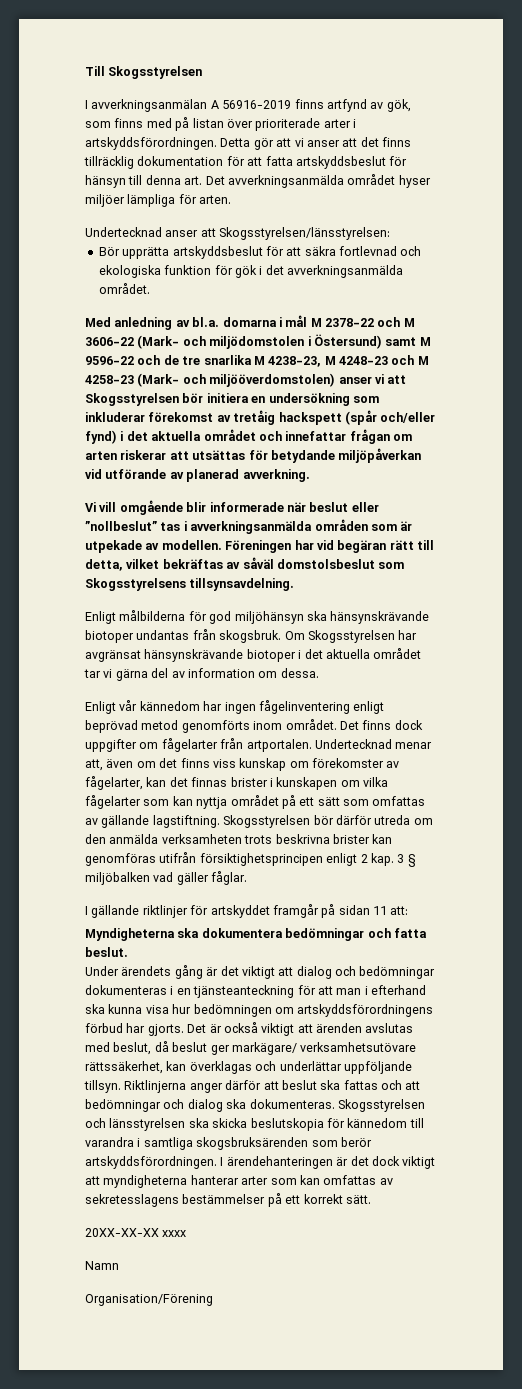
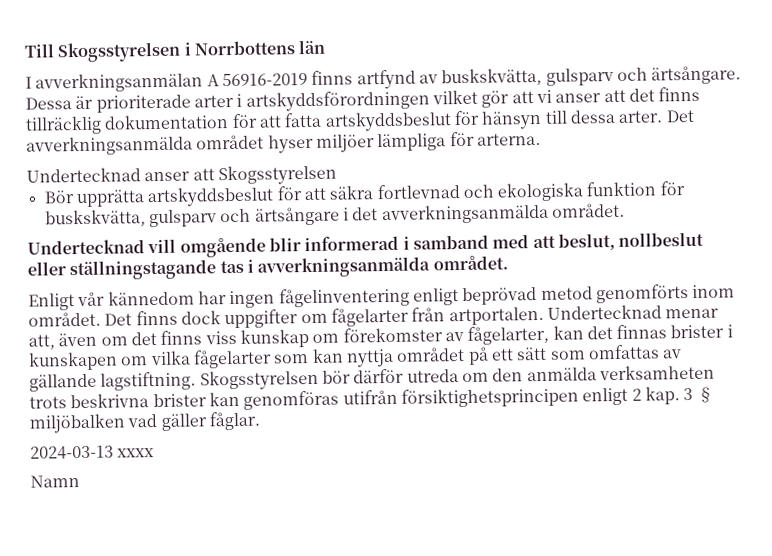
(203, 72) none -> [183,39,327,56] i Norrbottens län
[386,99,411,112] [85,117,253,131] gök, som finns med på listan över -> [441,65,742,87] [25,95,94,110] buskskvätta, gulsparv och ärtsångare. Dessa är
[85,137,251,150] artskyddsförordningen. Detta -> [245,89,478,112] artskyddsförordningen vilket
[145,175,203,185] denna art. -> [569,109,663,124] dessa arter.
[199,195,232,204] arten. -> [476,132,541,146] arterna.
[219,227,391,240] Skogsstyrelsen/länsstyrelsen: -> [217,164,337,186] Skogsstyrelsen
[234,265,257,278] gök -> [44,206,340,228] buskskvätta, gulsparv och ärtsångare
[85,315,415,330] [85,334,431,349] [85,355,429,367] [85,373,407,387] [85,393,379,406] [85,410,436,425] [85,429,412,444] [85,448,422,463] [85,469,310,482] [85,500,379,515] [85,519,413,534] [85,540,434,553] [85,557,405,571] [85,578,295,591] [85,610,430,624] [85,629,418,643] [85,648,422,662] [84,668,319,681] Med anledning av bl.a. domarna i mål M 2378-22 och M 3606-22 (Mark- och miljödomstolen i Östersund) samt M 9596-22 och de tre snarlika M 4238-23, M 4248-23 och M 4258-23 (Mark- och miljööverdomstolen) anser vi att Skogsstyrelsen bör initiera en undersökning som inkluderar förekomst av tretåig hackspett (spår och/eller fynd) i det aktuella området och innefattar frågan om arten riskerar att utsättas för betydande miljöpåverkan vid utförande av planerad avverkning. // Vi vill omgående blir informerade när beslut eller ”nollbeslut” tas i avverkningsanmälda områden som är utpekade av modellen. Föreningen har vid begäran rätt till detta, vilket bekräftas av såväl domstolsbeslut som Skogsstyrelsens tillsynsavdelning. // Enligt målbilderna för god miljöhänsyn ska hänsynskrävande biotoper undantas från skogsbruk. Om Skogsstyrelsen har avgränsat hänsynskrävande biotoper i det aktuella området tar vi gärna del av information om dessa. -> [27,231,705,258] [27,255,508,281] Undertecknad vill omgående blir informerad i samband med att beslut, nollbeslut eller ställningstagande tas i avverkningsanmälda området.
[85,904,409,918] [85,928,427,941] [85,947,128,957] [85,965,436,979] [85,985,426,998] [85,1004,434,1017] [85,1022,414,1036] [85,1041,417,1055] [85,1061,412,1074] [84,1080,421,1093] [85,1099,425,1112] [85,1118,424,1131] [85,1137,372,1150] [85,1156,436,1169] [85,1175,393,1188] [85,1193,371,1207] [85,1228,159,1237] I gällande riktlinjer för artskyddet framgår på sidan 11 att: // Myndigheterna ska dokumentera bedömningar och fatta beslut. // Under ärendets gång är det viktigt att dialog och bedömningar dokumenteras i en tjänsteanteckning för att man i efterhand ska kunna visa hur bedömningen om artskyddsförordningens förbud har gjorts. Det är också viktigt att ärenden avslutas med beslut, då beslut ger markägare/ verksamhetsutövare rättssäkerhet, kan överklagas och underlättar uppföljande tillsyn. Riktlinjerna anger därför att beslut ska fattas och att bedömningar och dialog ska dokumenteras. Skogsstyrelsen och länsstyrelsen ska skicka beslutskopia för kännedom till varandra i samtliga skogsbruksärenden som berör artskyddsförordningen. I ärendehanteringen är det dock viktigt att myndigheterna hanterar arter som kan omfattas av sekretesslagens bestämmelser på ett korrekt sätt. // 20XX-XX-XX -> [30,445,114,460] 2024-03-13
[85,1294,213,1306] // Organisation/Förening -> (80, 481) none

